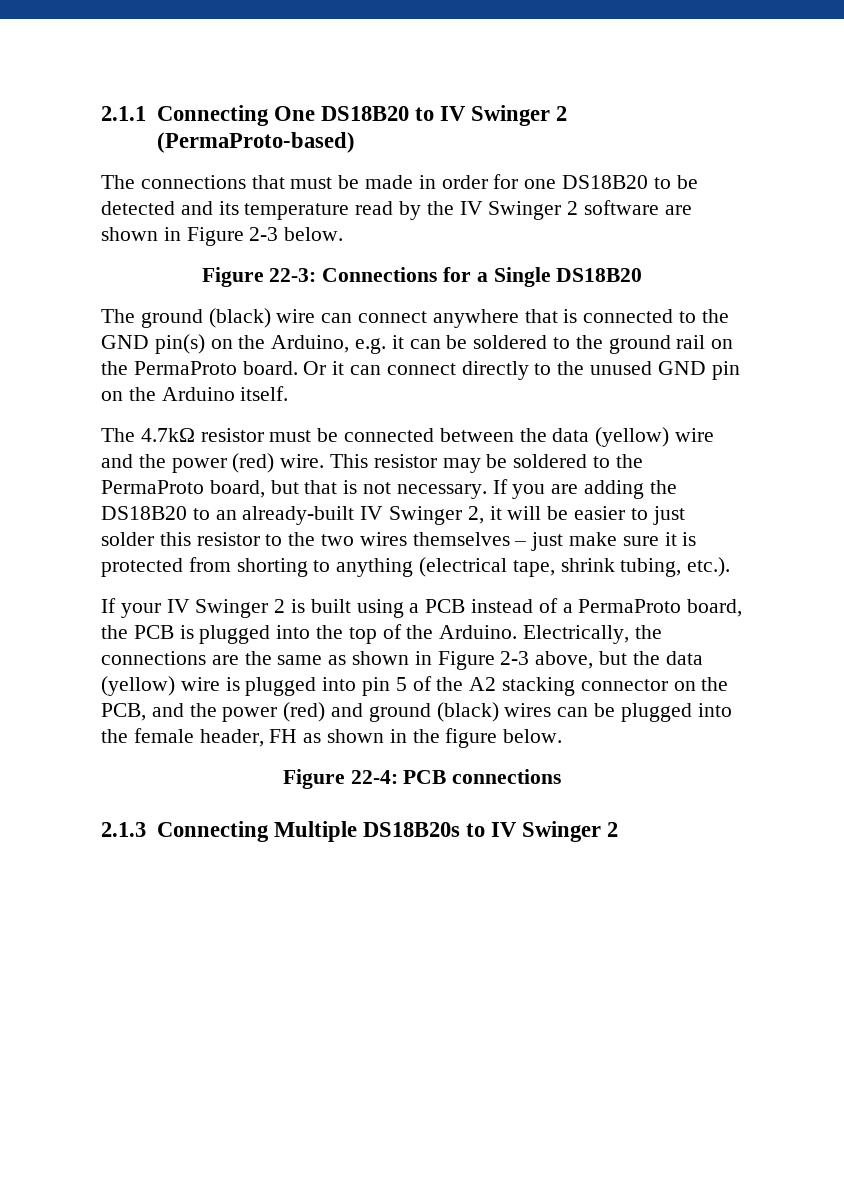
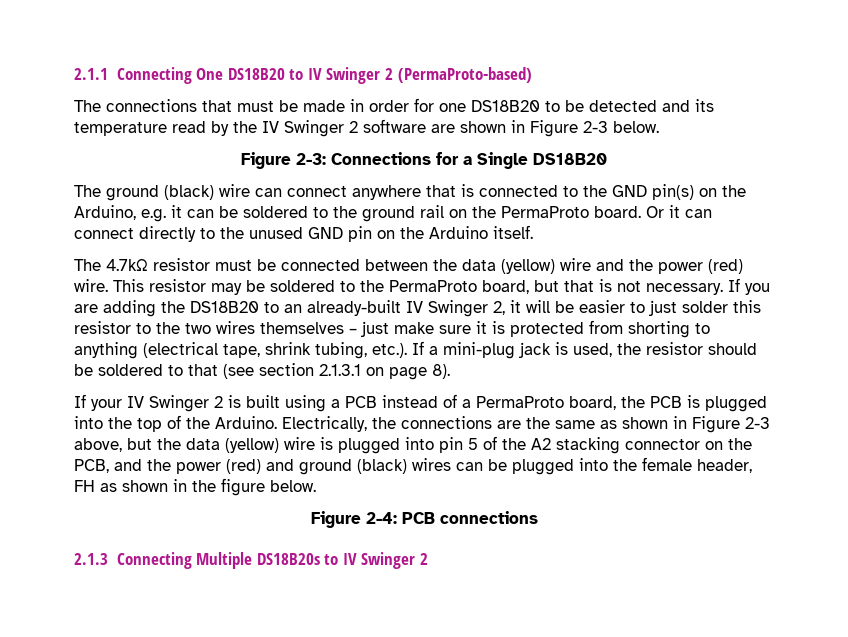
[269,268,317,282] 22-3: -> [296,153,326,165] 2-3:
(731, 567) none -> [412,341,757,359] [74,363,450,380] If a mini-plug jack is used, the resistor should be soldered to that (see section 2.1.3.1 on page 8).
[350,770,398,784] 22-4: -> [365,512,397,524] 2-4:

